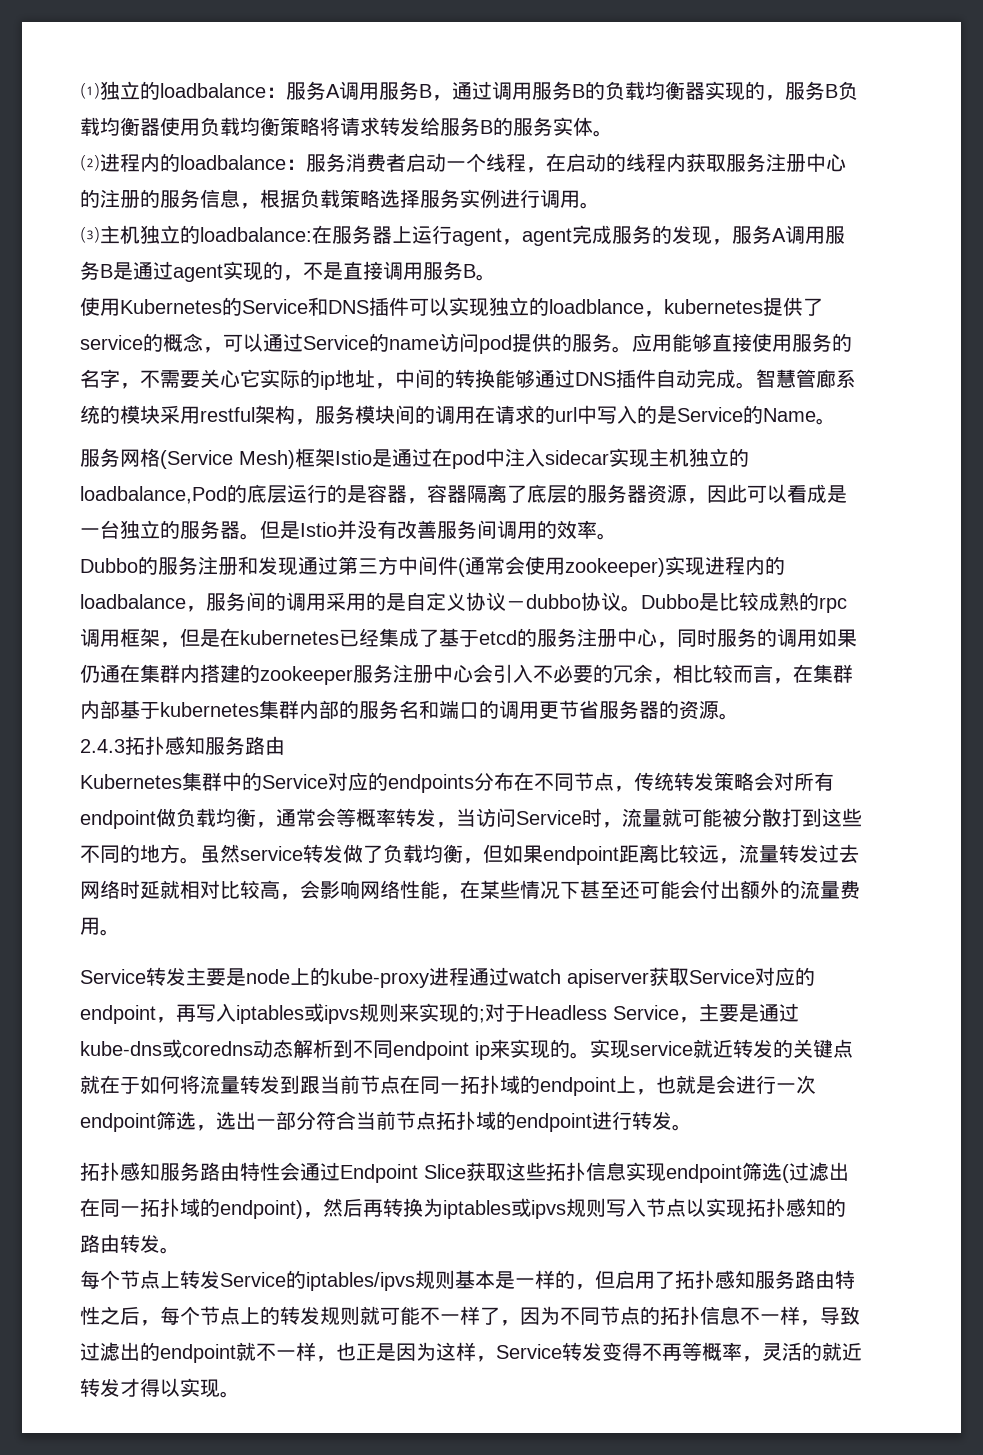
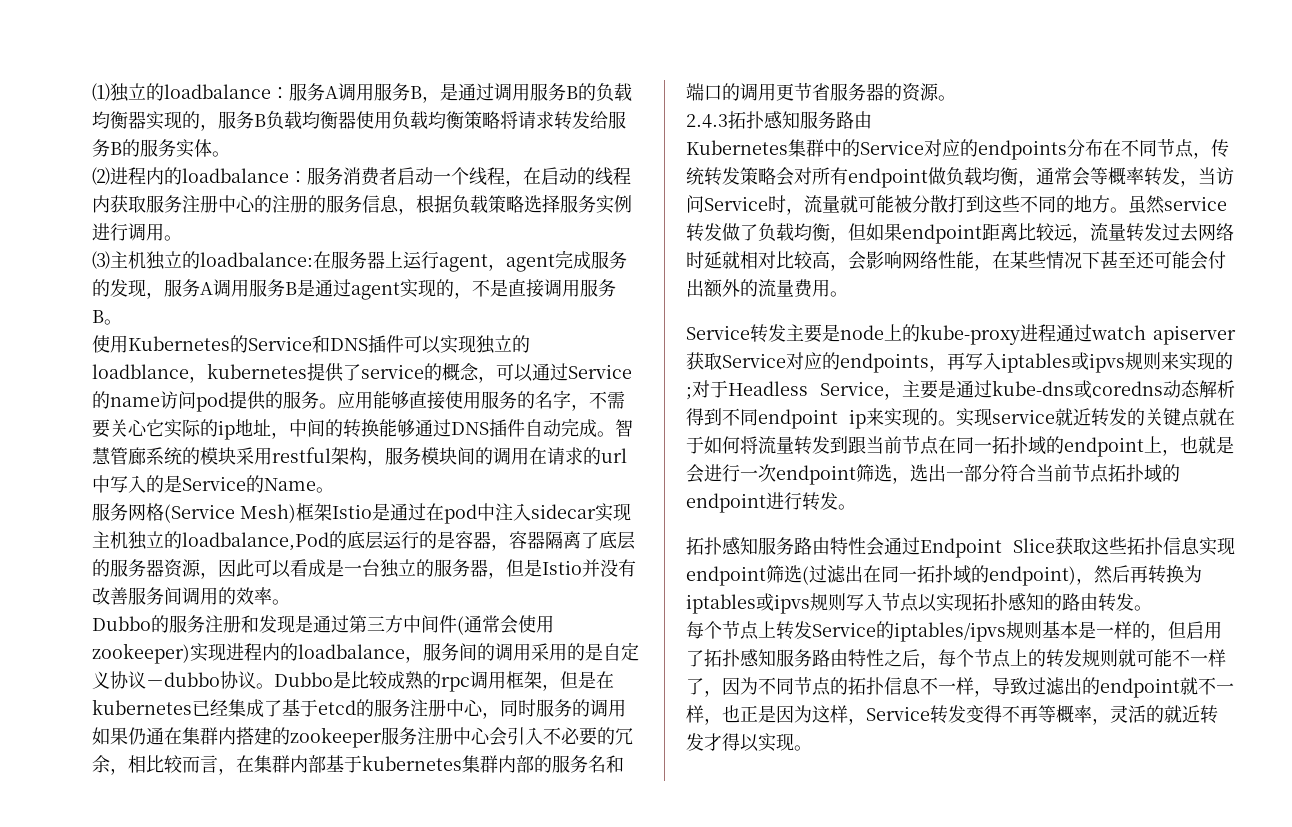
(452, 98) none -> [440,83,458,101] 是
[240,533,260,540] 。 -> [488,572,506,579] ，
(298, 566) none -> [295,615,313,633] 是
[80,1005,156,1024] endpoint -> [840,353,929,373] endpoints
(333, 1048) none -> [686,408,704,426] 得

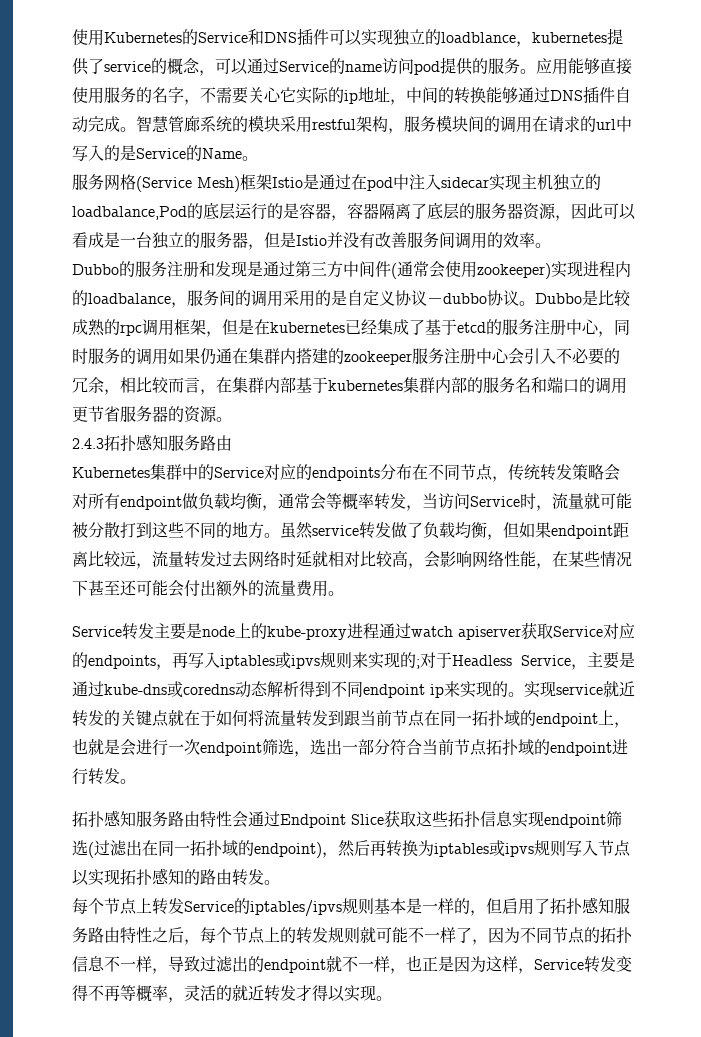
[92,83,632,103] [92,111,626,131] [92,139,230,158] [92,167,631,187] [92,194,632,215] [92,223,182,241] [92,250,627,272] [92,279,616,300] [92,310,122,325] ⑴独立的loadbalance：服务A调用服务B，是通过调用服务B的负载均衡器实现的，服务B负载均衡器使用负载均衡策略将请求转发给服务B的服务实体。 // ⑵进程内的loadbalance：服务消费者启动一个线程，在启动的线程内获取服务注册中心的注册的服务信息，根据负载策略选择服务实例进行调用。 // ⑶主机独立的loadbalance:在服务器上运行agent，agent完成服务的发现，服务A调用服务B是通过agent实现的，不是直接调用服务B。 // -> (72, 37) none

